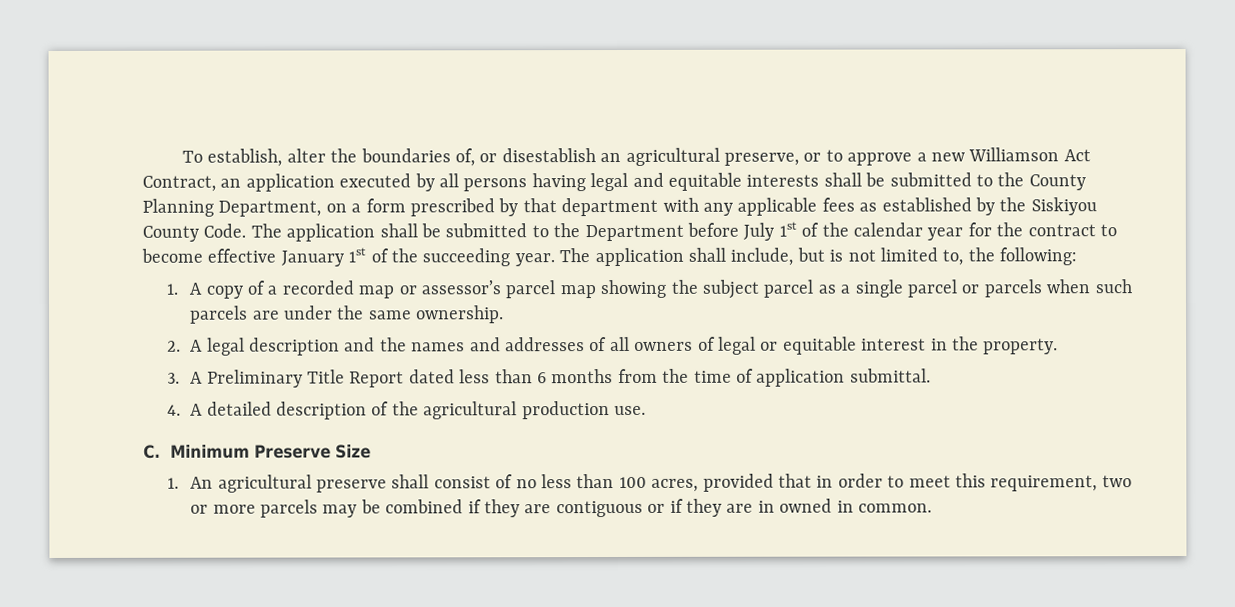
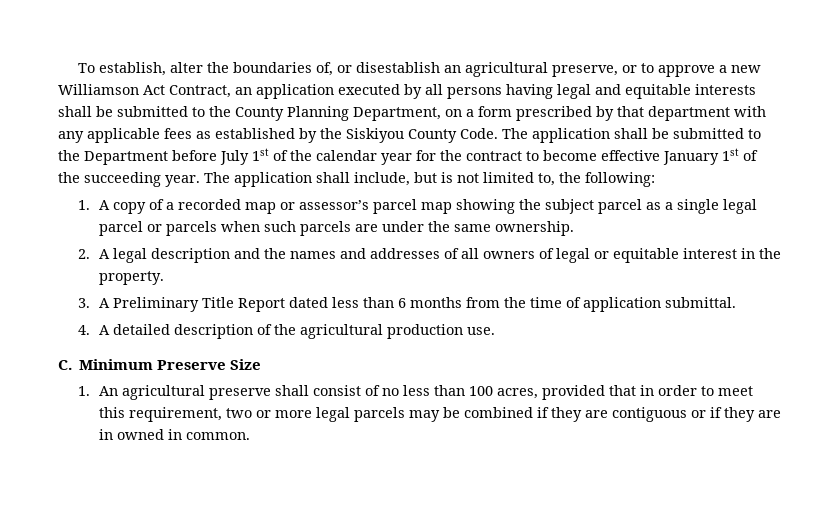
(903, 288) none -> [722,199,757,214] legal
(256, 509) none -> [315,407,350,422] legal

